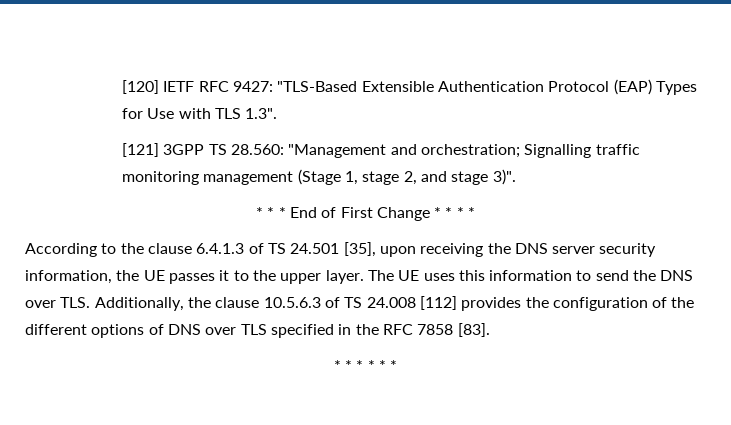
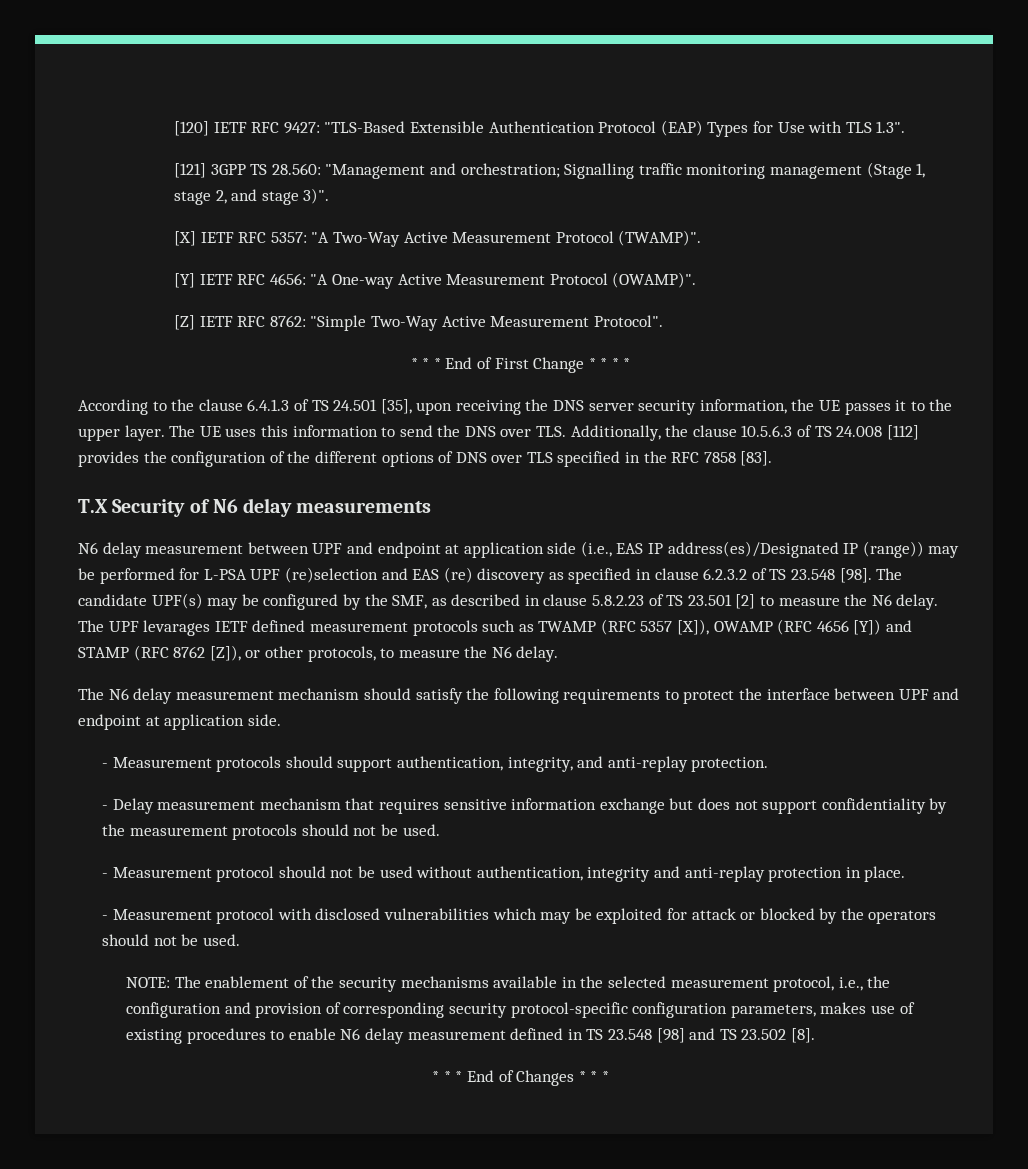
(516, 177) none -> [174,230,702,247] [174,272,697,289] [174,315,663,331] // [X] IETF RFC 5357: "A Two-Way Active Measurement Protocol (TWAMP)". // [Y] IETF RFC 4656: "A One-way Active Measurement Protocol (OWAMP)". // [Z] IETF RFC 8762: "Simple Two-Way Active Measurement Protocol".
[333,360,364,371] // * * * -> [78,498,432,517] [78,541,960,558] [78,567,903,584] [78,593,939,610] [78,619,913,636] [78,645,559,662] [78,688,960,704] [78,714,281,730] [102,756,769,772] [102,798,948,814] [102,824,440,840] [102,866,906,882] [102,908,937,924] [102,934,240,946] [126,976,891,992] [126,1002,915,1018] [126,1028,815,1044] [432,1070,575,1086] // T.X Security of N6 delay measurements // N6 delay measurement between UPF and endpoint at application side (i.e., EAS IP address(es)/Designated IP (range)) may be performed for L-PSA UPF (re)selection and EAS (re) discovery as specified in clause 6.2.3.2 of TS 23.548 [98]. The candidate UPF(s) may be configured by the SMF, as described in clause 5.8.2.23 of TS 23.501 [2] to measure the N6 delay. The UPF levarages IETF defined measurement protocols such as TWAMP (RFC 5357 [X]), OWAMP (RFC 4656 [Y]) and STAMP (RFC 8762 [Z]), or other protocols, to measure the N6 delay. // The N6 delay measurement mechanism should satisfy the following requirements to protect the interface between UPF and endpoint at application side. // - Measurement protocols should support authentication, integrity, and anti-replay protection. // - Delay measurement mechanism that requires sensitive information exchange but does not support confidentiality by the measurement protocols should not be used. // - Measurement protocol should not be used without authentication, integrity and anti-replay protection in place. // - Measurement protocol with disclosed vulnerabilities which may be exploited for attack or blocked by the operators should not be used. // NOTE: The enablement of the security mechanisms available in the selected measurement protocol, i.e., the configuration and provision of corresponding security protocol-specific configuration parameters, makes use of existing procedures to enable N6 delay measurement defined in TS 23.548 [98] and TS 23.502 [8]. // * * * End of Changes

